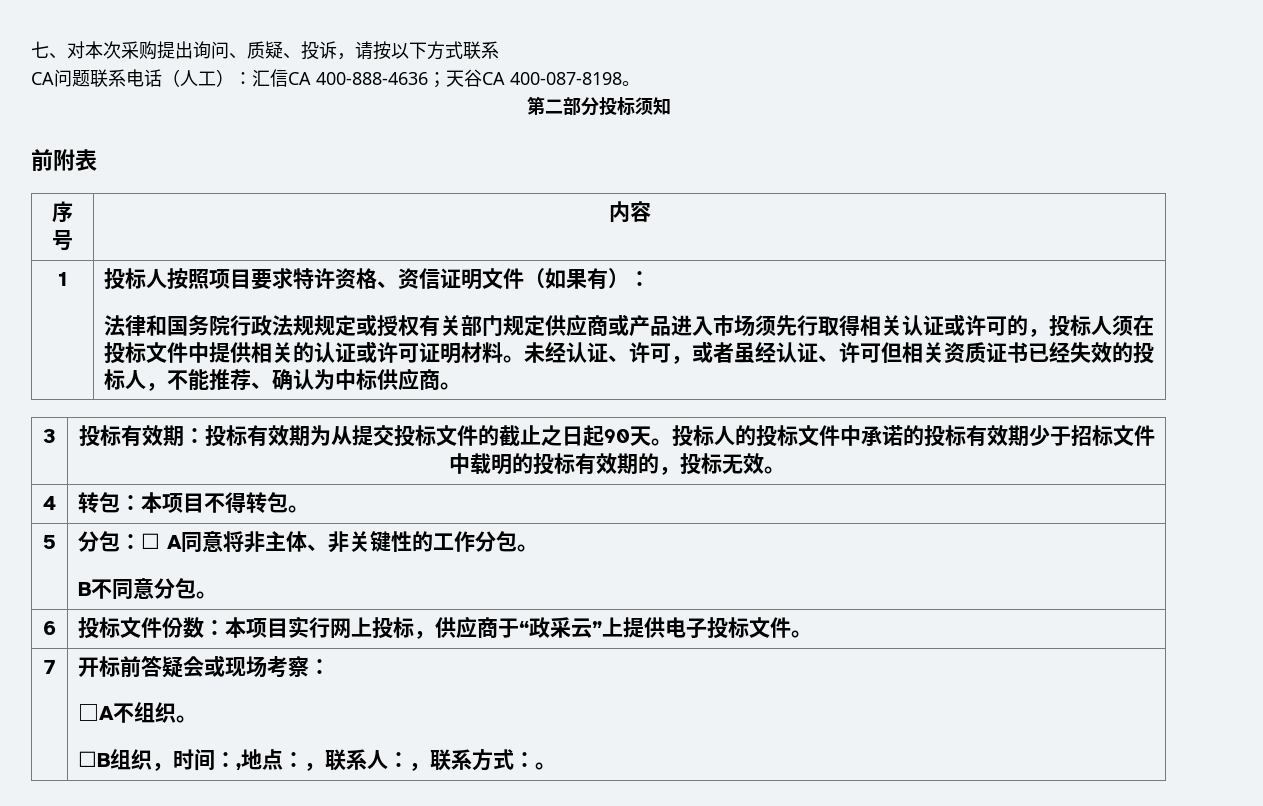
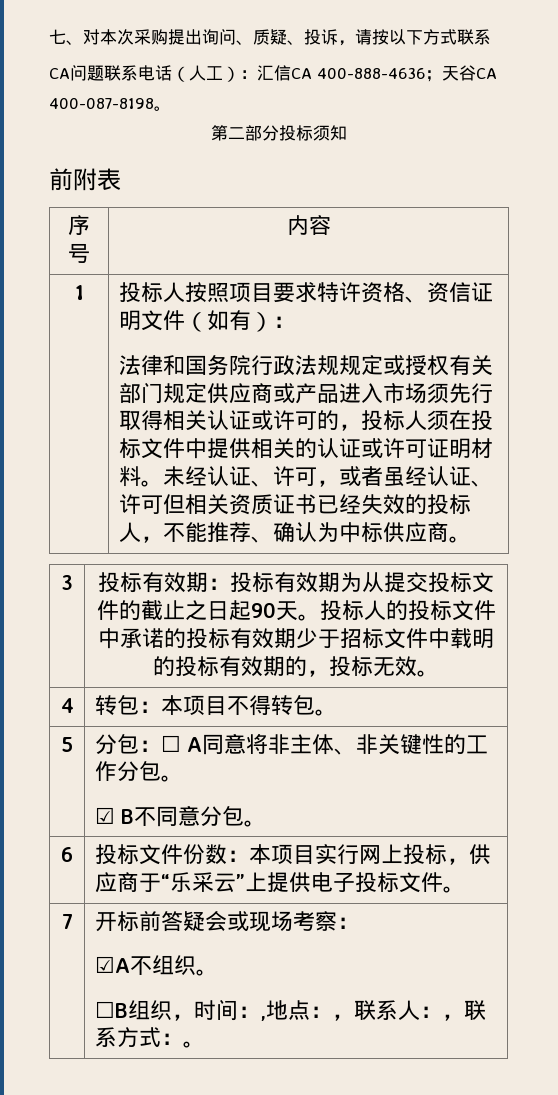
[566,269,588,289] 果 -> (229, 320) none
(539, 548) none -> [94,807,115,824] ☑
[529,617,551,638] 政 -> [169,872,192,892] 乐
[78,704,115,721] □A -> [94,956,130,973] ☑A

